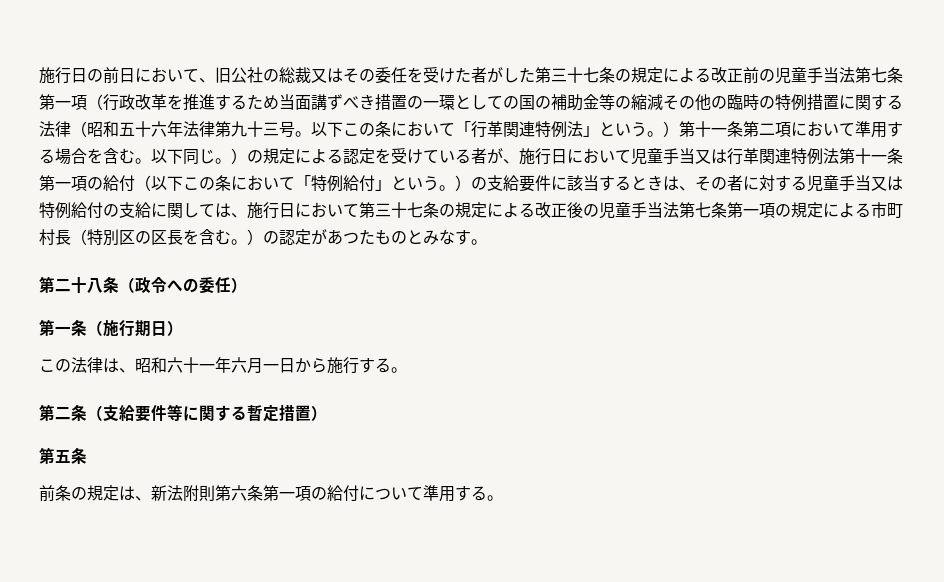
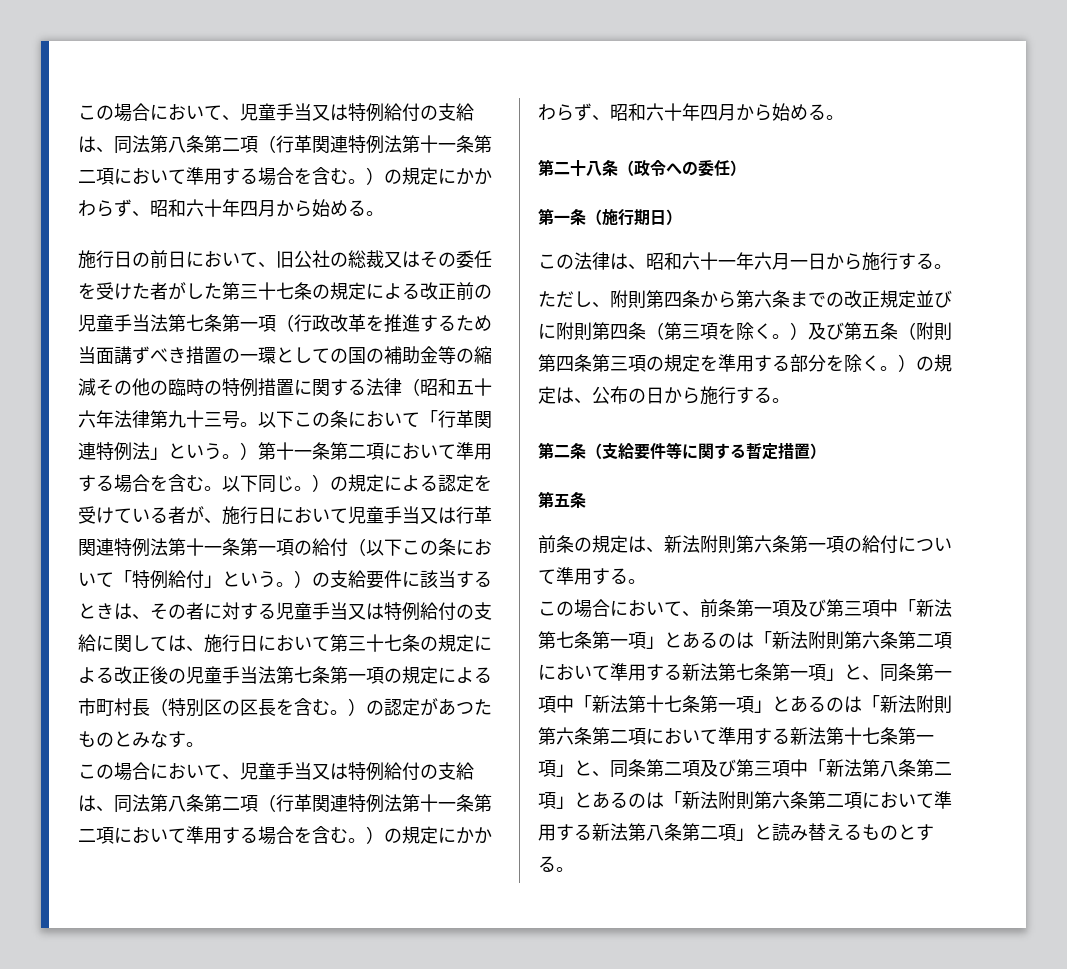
(39, 75) none -> [78,103,474,122] [78,135,492,154] [78,167,492,186] [78,199,384,217] この場合において、児童手当又は特例給付の支給は、同法第八条第二項（行革関連特例法第十一条第二項において準用する場合を含む。）の規定にかかわらず、昭和六十年四月から始める。 //
(487, 242) none -> [78,762,474,781] [78,794,492,813] [78,826,492,845] [538,103,844,121] // この場合において、児童手当又は特例給付の支給は、同法第八条第二項（行革関連特例法第十一条第二項において準用する場合を含む。）の規定にかかわらず、昭和六十年四月から始める。
(407, 370) none -> [538,290,952,309] [538,322,952,341] [538,354,952,372] [538,386,790,405] // ただし、附則第四条から第六条までの改正規定並びに附則第四条（第三項を除く。）及び第五条（附則第四条第三項の規定を準用する部分を除く。）の規定は、公布の日から施行する。
(503, 498) none -> [538,599,952,618] [538,631,952,650] [538,663,952,682] [538,695,952,714] [538,727,934,745] [538,759,952,778] [538,791,952,810] [538,823,934,841] [538,856,574,872] // この場合において、前条第一項及び第三項中「新法第七条第一項」とあるのは「新法附則第六条第二項において準用する新法第七条第一項」と、同条第一項中「新法第十七条第一項」とあるのは「新法附則第六条第二項において準用する新法第十七条第一項」と、同条第二項及び第三項中「新法第八条第二項」とあるのは「新法附則第六条第二項において準用する新法第八条第二項」と読み替えるものとする。

